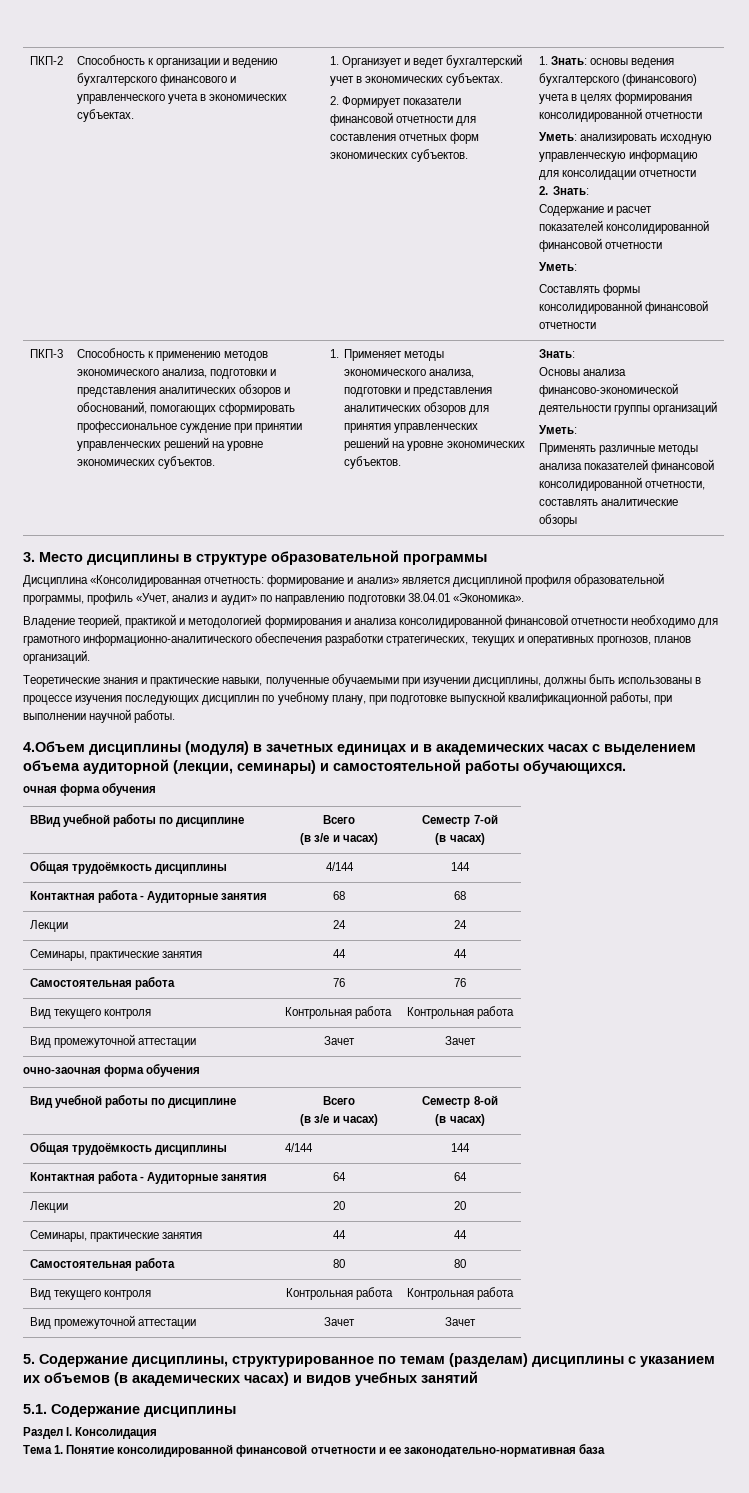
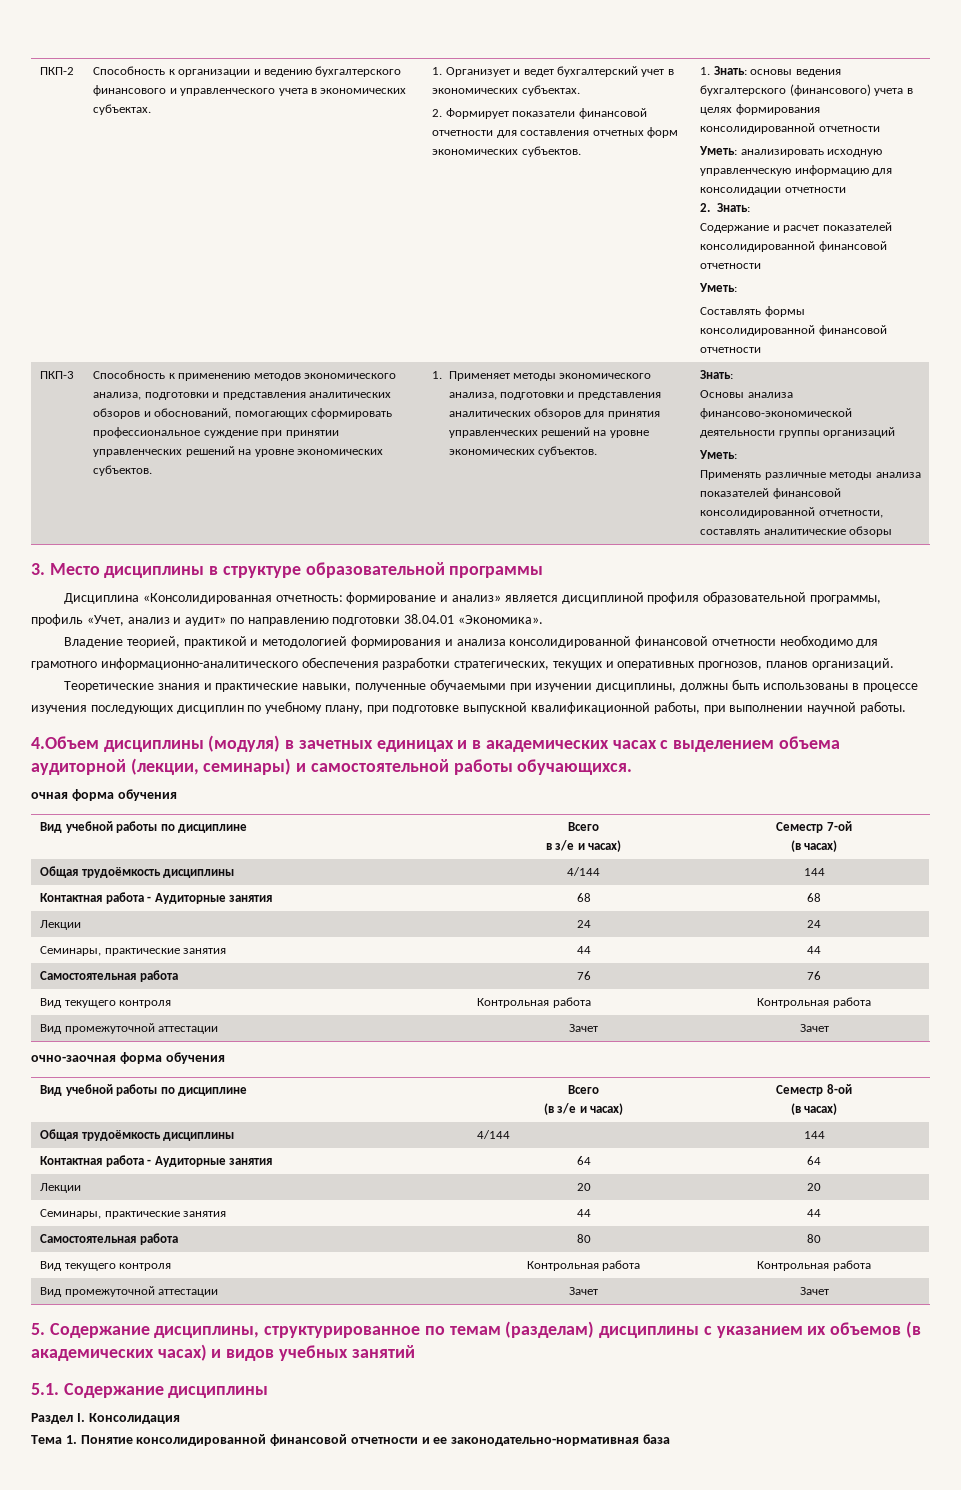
[29,813,244,827] [323,815,355,824] [300,833,312,845] ВВид учебной работы по дисциплине | Всего // (в -> [40,821,247,833] [568,822,599,831] [545,843,552,850] Вид учебной работы по дисциплине | Всего // в

